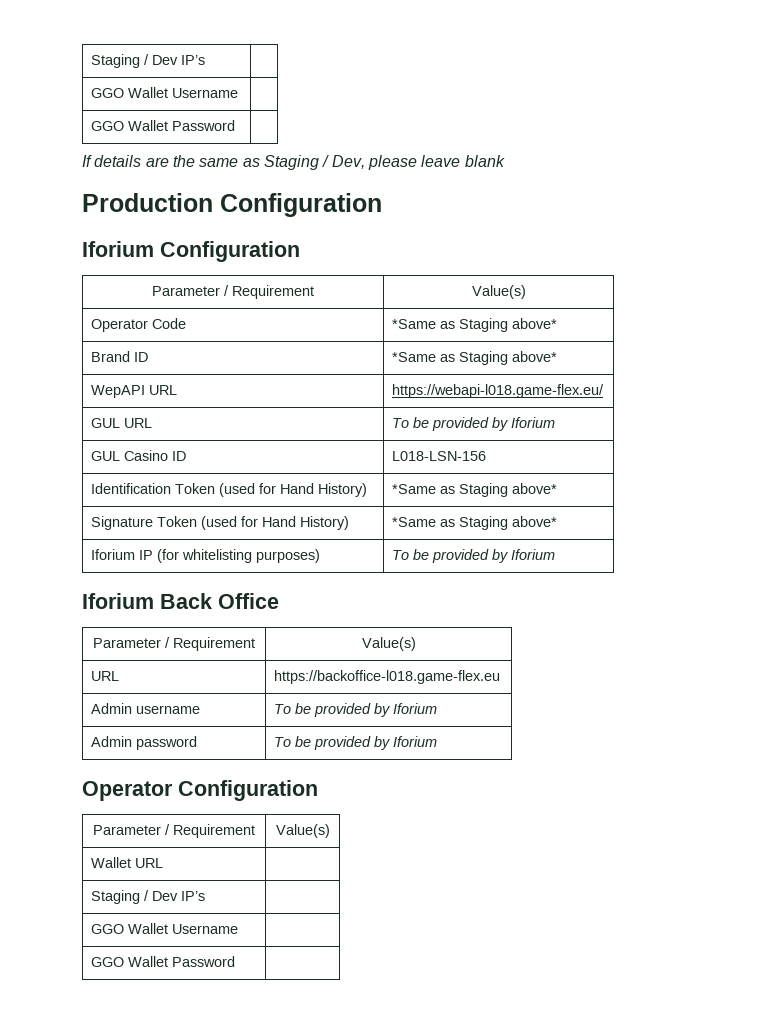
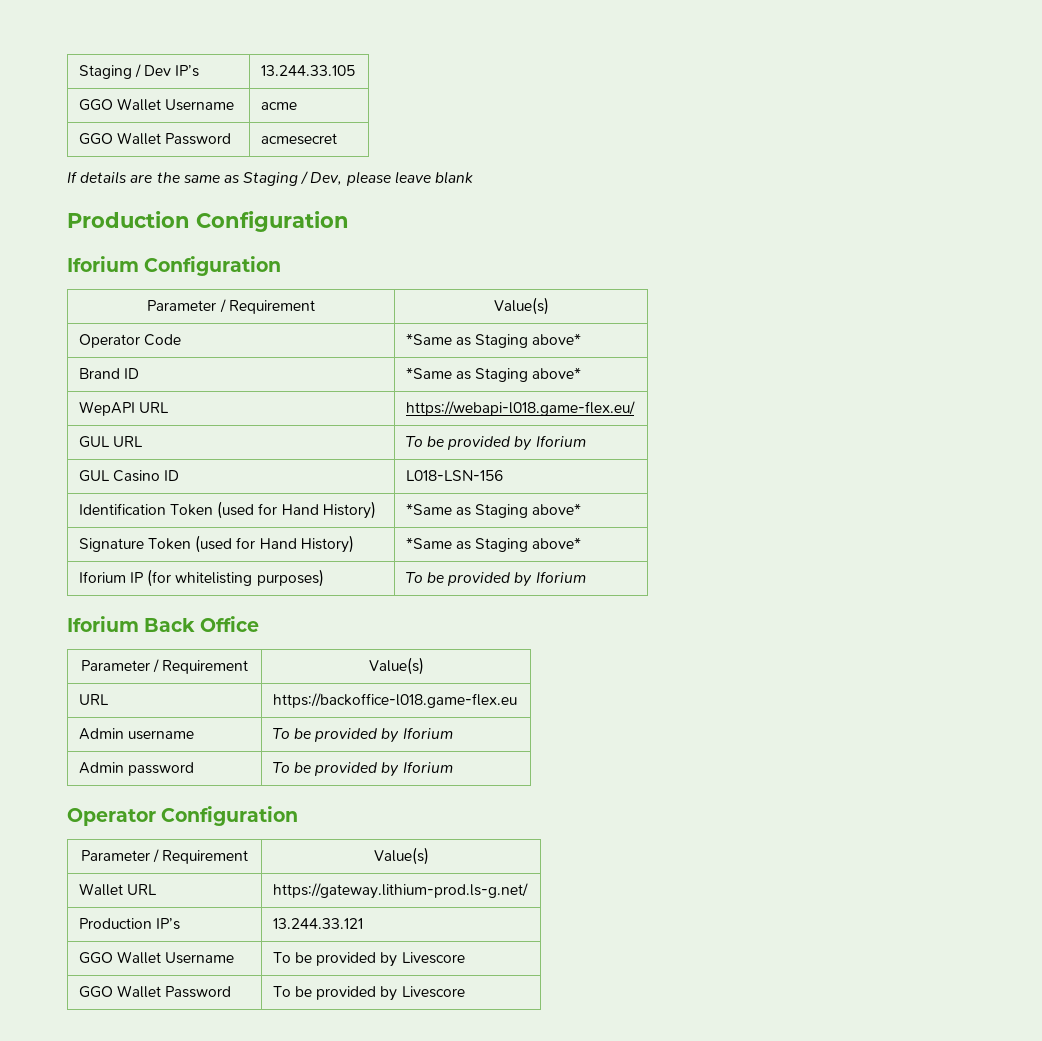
[91,54,206,68] [91,87,239,98] [91,120,236,131] Staging / Dev IP’s | // GGO Wallet Username | // GGO Wallet Password | -> [78,64,200,79] [260,65,355,76] [78,98,235,111] [260,102,297,110] [78,132,232,145] [260,133,337,145] Staging / Dev IP’s | 13.244.33.105 // GGO Wallet Username | acme // GGO Wallet Password | acmesecret
[91,890,206,904] [91,923,239,934] [91,956,236,967] // Staging / Dev IP’s | // GGO Wallet Username | // GGO Wallet Password | -> [272,883,528,899] [78,918,181,930] [272,918,363,929] [78,951,235,964] [272,952,465,967] [78,985,232,998] [272,986,465,1001] https://gateway.lithium-prod.ls-g.net/ // Production IP’s | 13.244.33.121 // GGO Wallet Username | To be provided by Livescore // GGO Wallet Password | To be provided by Livescore

